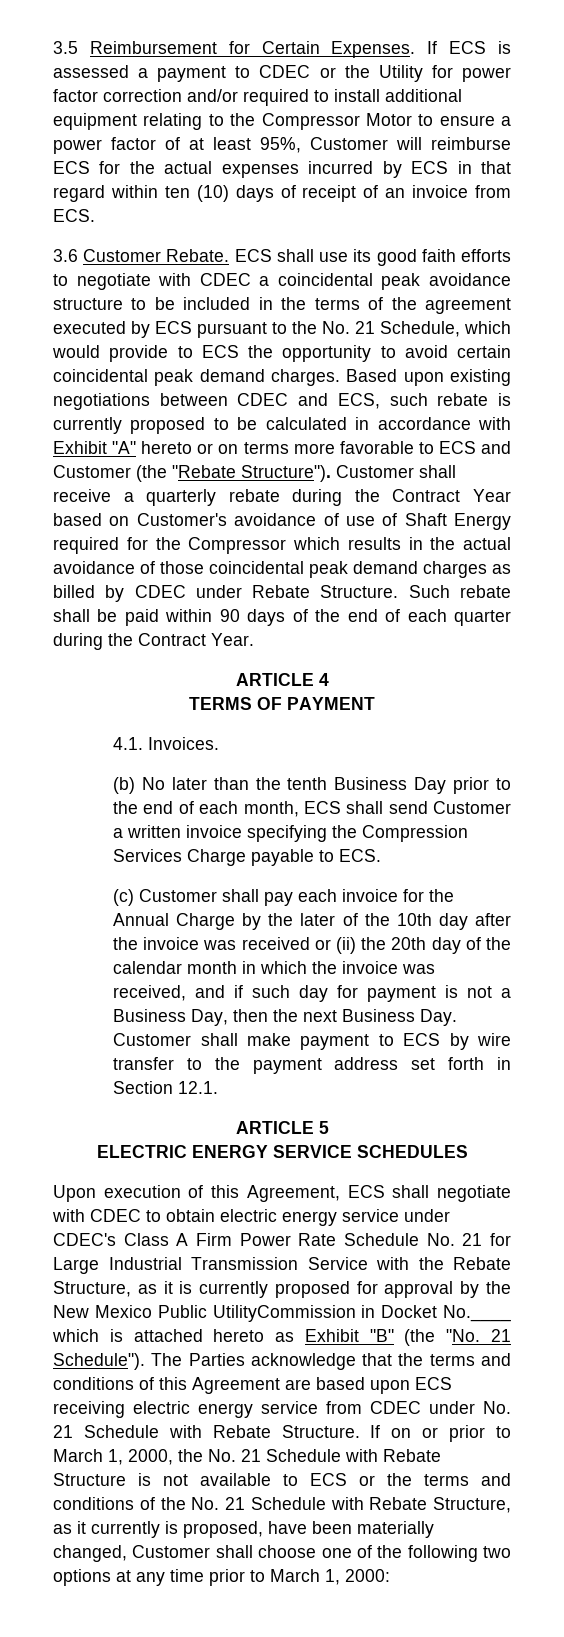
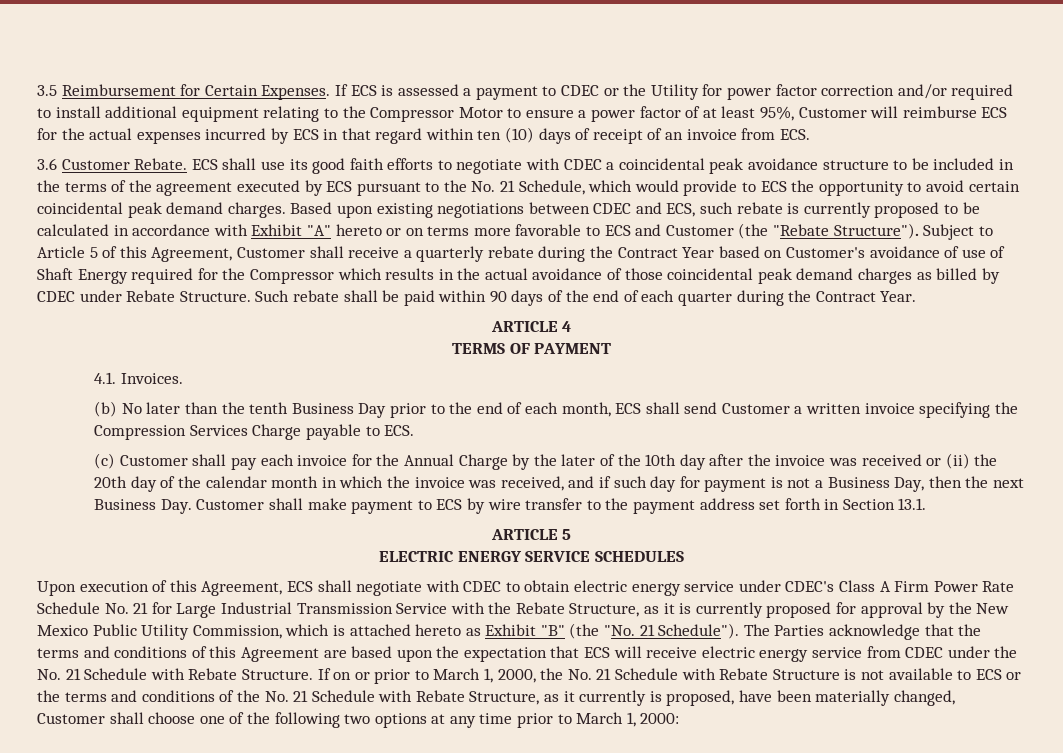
(331, 473) none -> [923,224,993,240] [37,246,233,262] Subject to Article 5 of this Agreement,
[178,1081,219,1094] 12.1. -> [898,498,927,510] 13.1.
[212,1305,511,1322] UtilityCommission in Docket No.____ -> [141,624,282,640] Utility Commission,
[415,1377,452,1390] [53,1401,125,1418] ECS receiving -> [436,646,698,662] the expectation that ECS will receive
(475, 1407) none -> [994,646,1018,658] the

